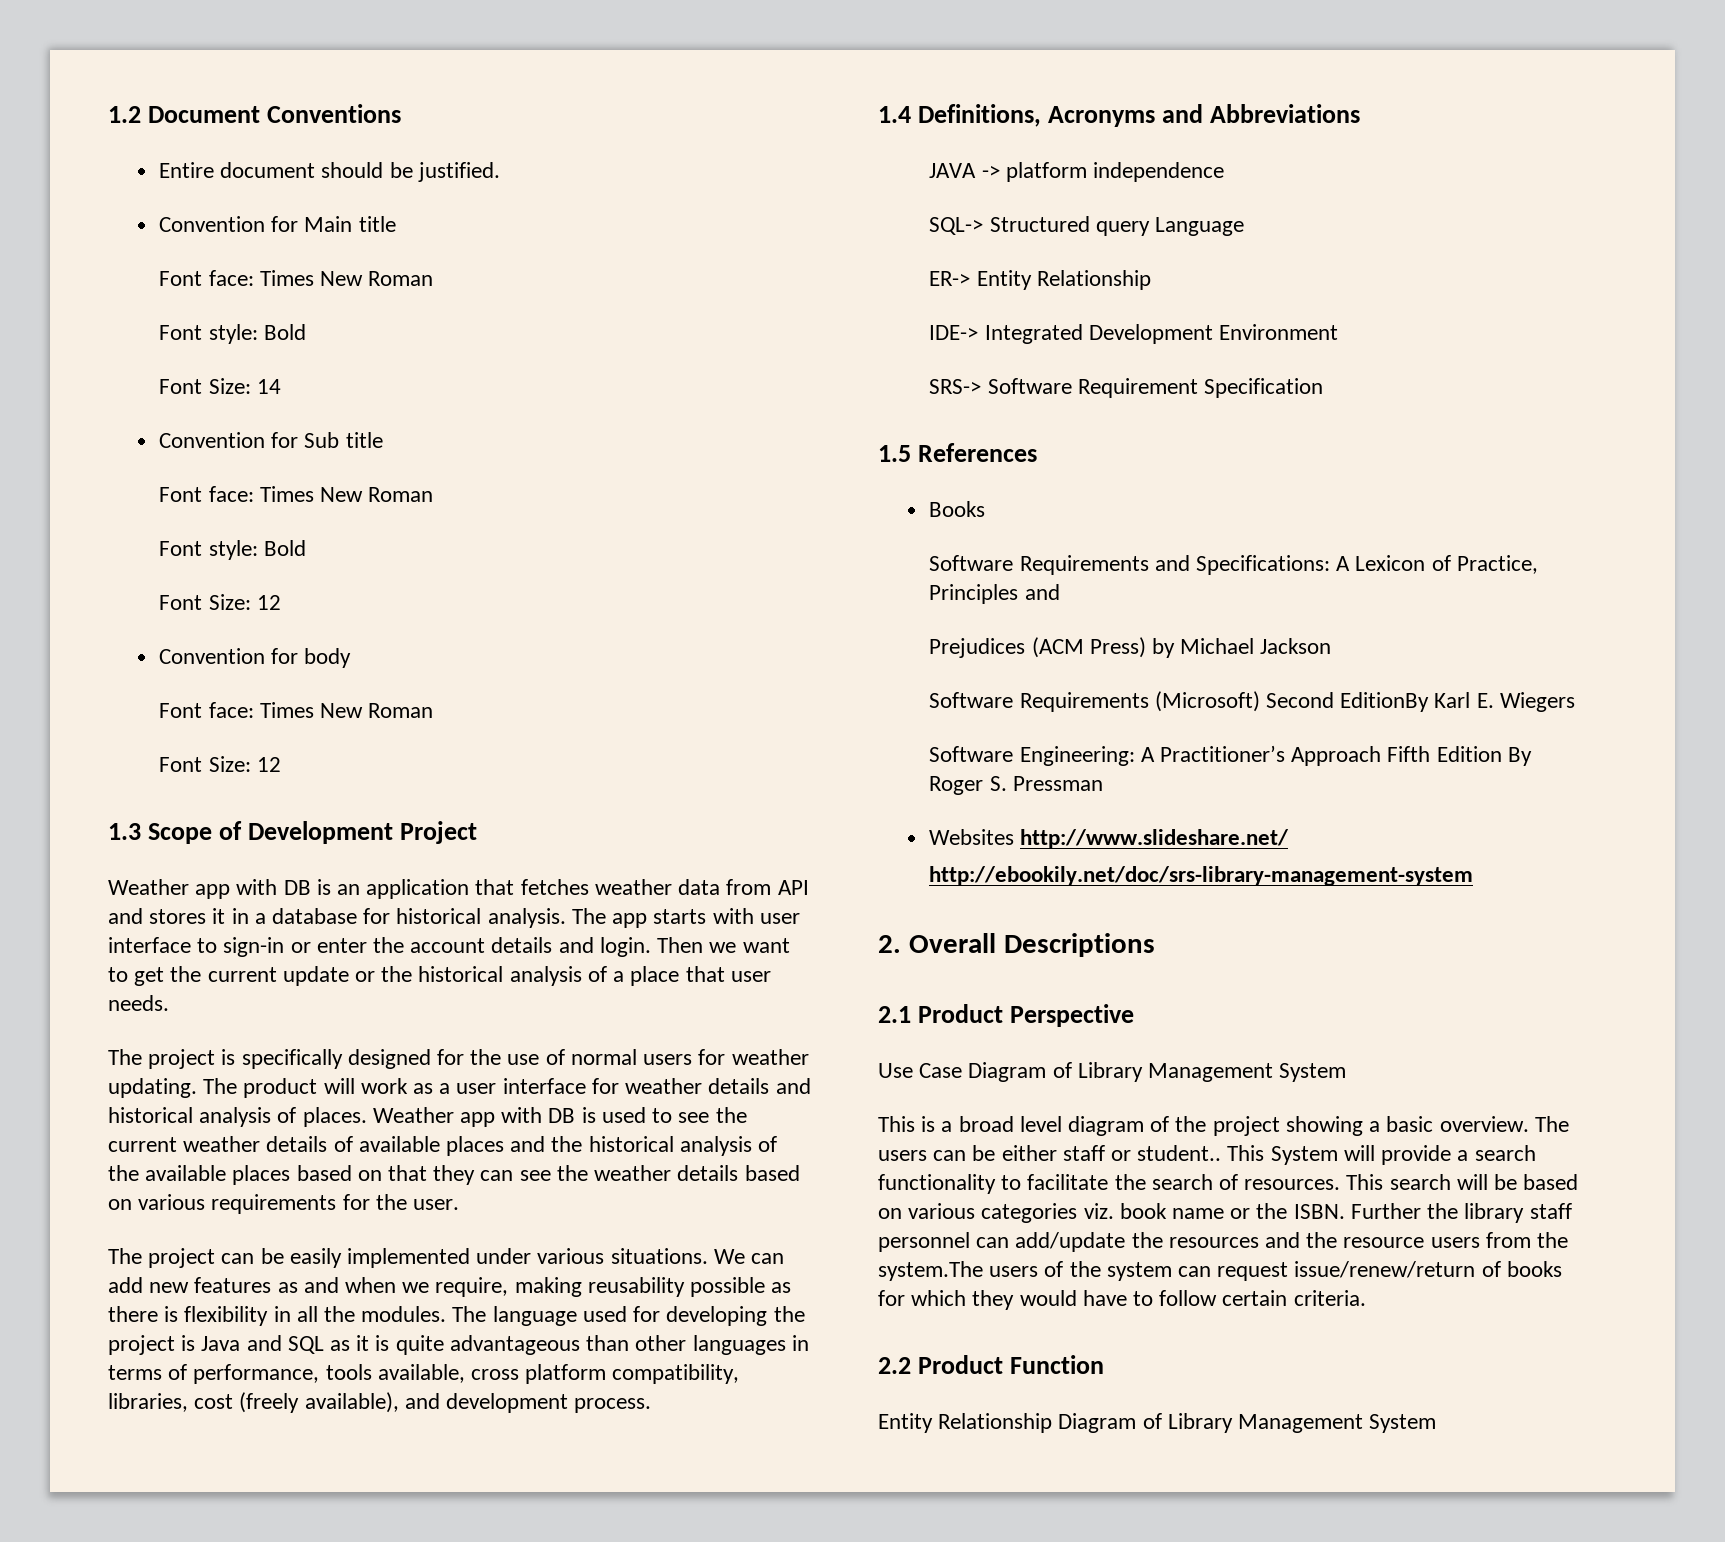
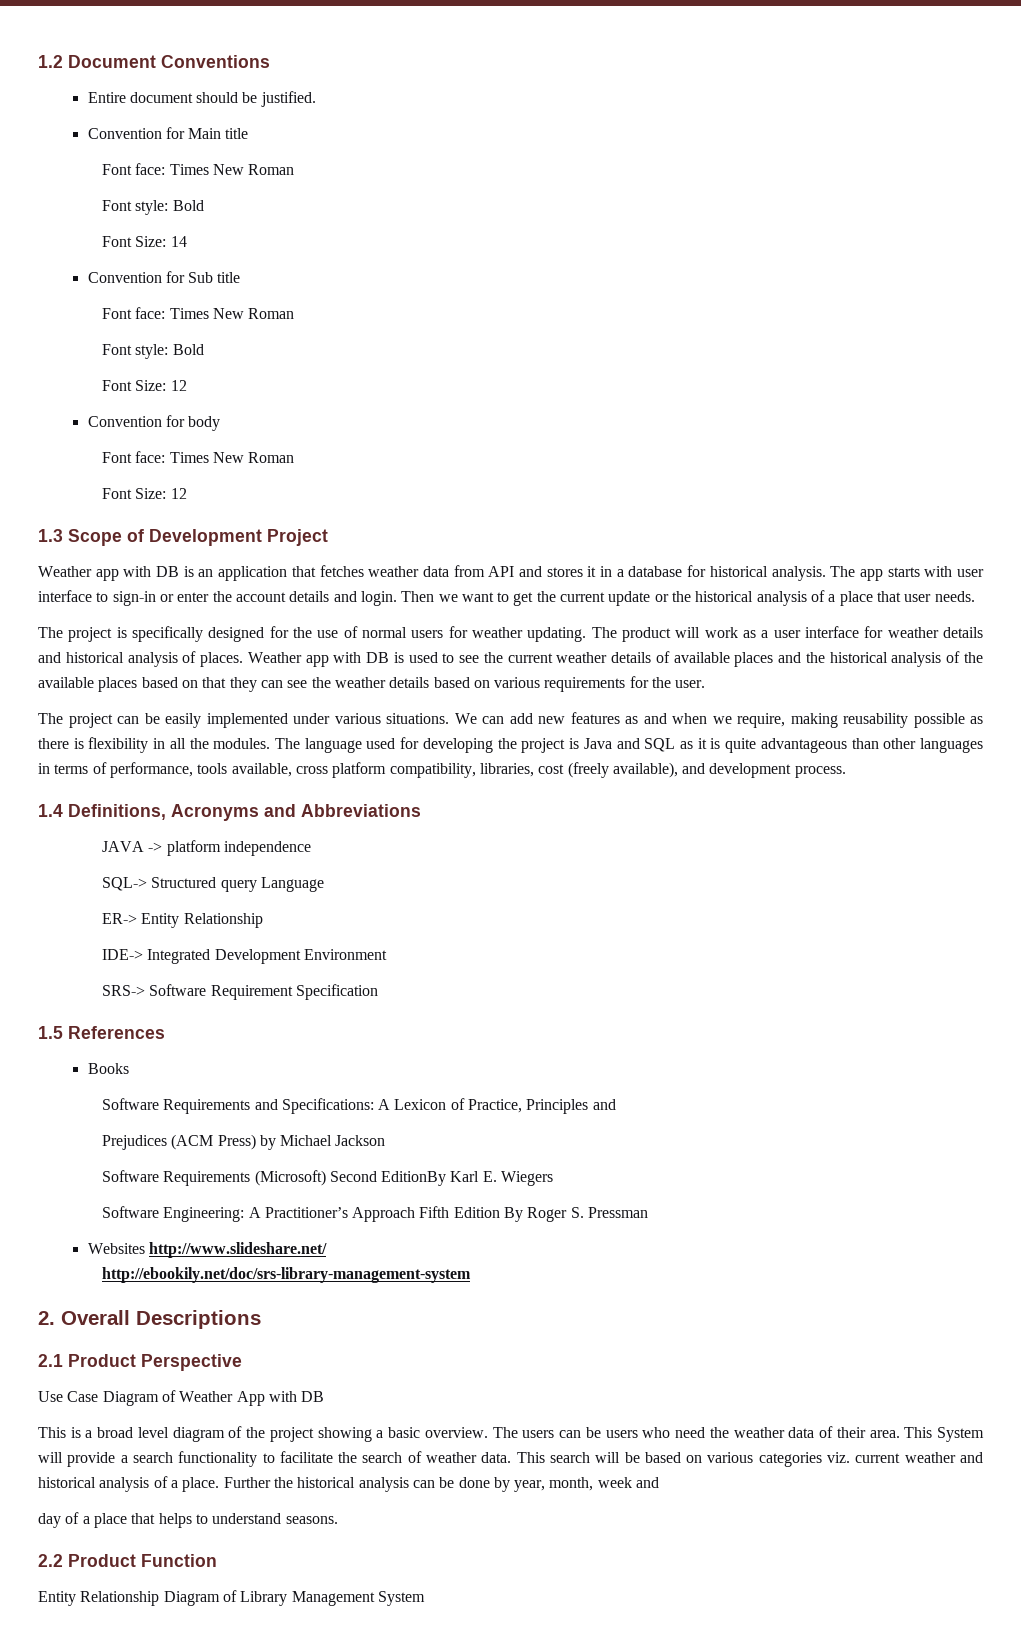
[1077,1062,1347,1082] Library Management System -> [179,1391,325,1406] Weather App with DB
[1001,1145,1222,1161] either staff or student.. -> [605,1426,900,1438] users who need the weather data of their area.
[1244,1179,1341,1190] resources. -> [426,1452,512,1463] weather data.
[1119,1203,1572,1223] [878,1232,1569,1252] [878,1261,1562,1281] [878,1290,1366,1310] book name or the ISBN. Further the library staff personnel can add/update the resources and the resource users from the system.The users of the system can request issue/renew/return of books for which they would have to follow certain criteria. -> [855,1452,984,1463] [38,1476,660,1492] [38,1512,338,1528] current weather and historical analysis of a place. Further the historical analysis can be done by year, month, week and // day of a place that helps to understand seasons.

